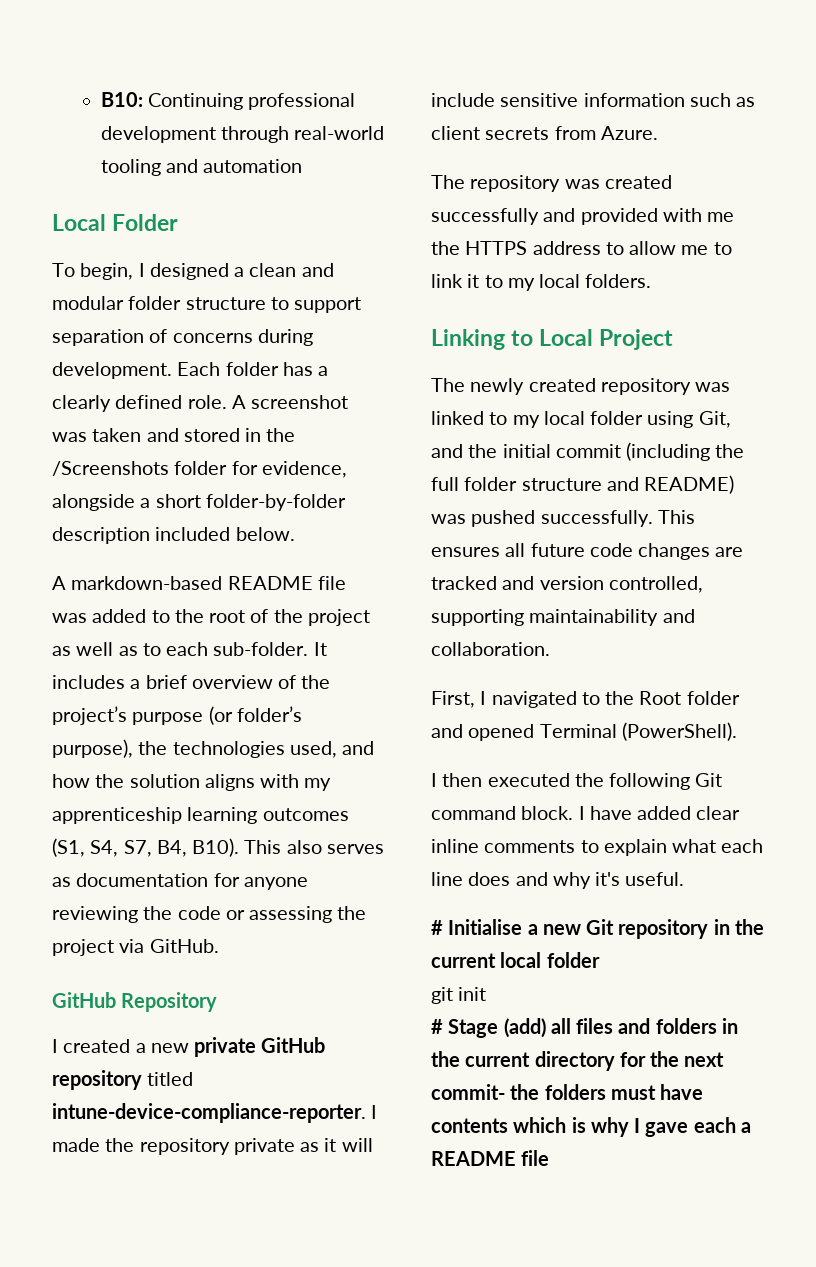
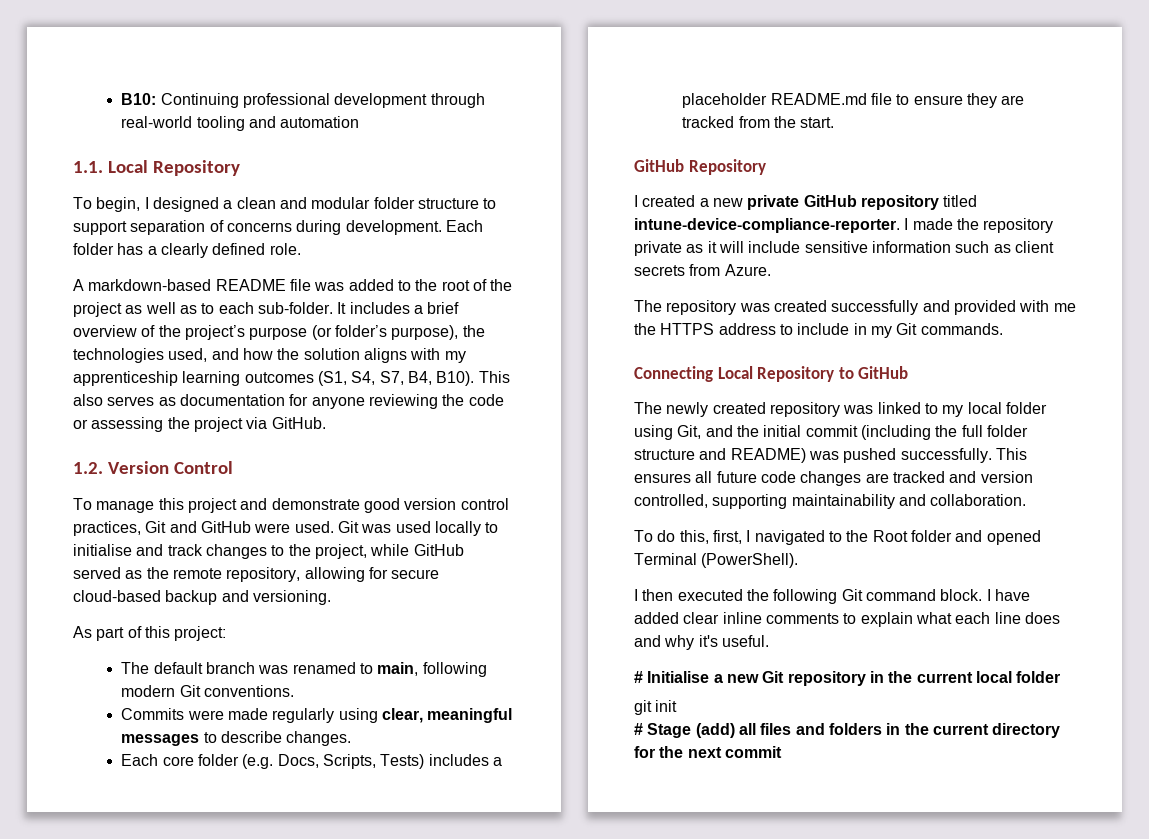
[52,214,179,231] Local Folder -> [73,160,240,176] 1.1. Local Repository
[231,395,349,409] [52,428,296,442] [52,461,347,478] [52,494,346,511] [52,527,295,544] A screenshot was taken and stored in the /Screenshots folder for evidence, alongside a short folder-by-folder description included below. -> (301, 249) none
(219, 946) none -> [73,461,233,474] [73,498,509,513] [73,521,499,536] [73,544,464,559] [73,567,440,582] [73,590,331,605] [73,626,227,641] [121,662,487,677] [121,685,295,697] [121,708,513,723] [121,731,352,746] [121,754,503,769] [682,93,1025,108] [682,116,835,128] // 1.2. Version Control // To manage this project and demonstrate good version control practices, Git and GitHub were used. Git was used locally to initialise and track changes to the project, while GitHub served as the remote repository, allowing for secure cloud-based backup and versioning. // As part of this project: // The default branch was renamed to main, following modern Git conventions. // Commits were made regularly using clear, meaningful messages to describe changes. // Each core folder (e.g. Docs, Scripts, Tests) includes a placeholder README.md file to ensure they are tracked from the start.
[629,241,732,255] [431,274,652,291] [431,329,674,350] allow me to link it to my local folders. // Linking to Local Project -> [797,323,1003,338] [634,366,909,382] include in my Git commands. // Connecting Local Repository to GitHub
[431,691,475,708] First, -> [634,530,742,544] To do this, first,
[431,1084,704,1100] [431,1117,751,1137] [431,1150,550,1166] commit- the folders must have contents which is why I gave each a README file -> [724,746,782,758] commit

